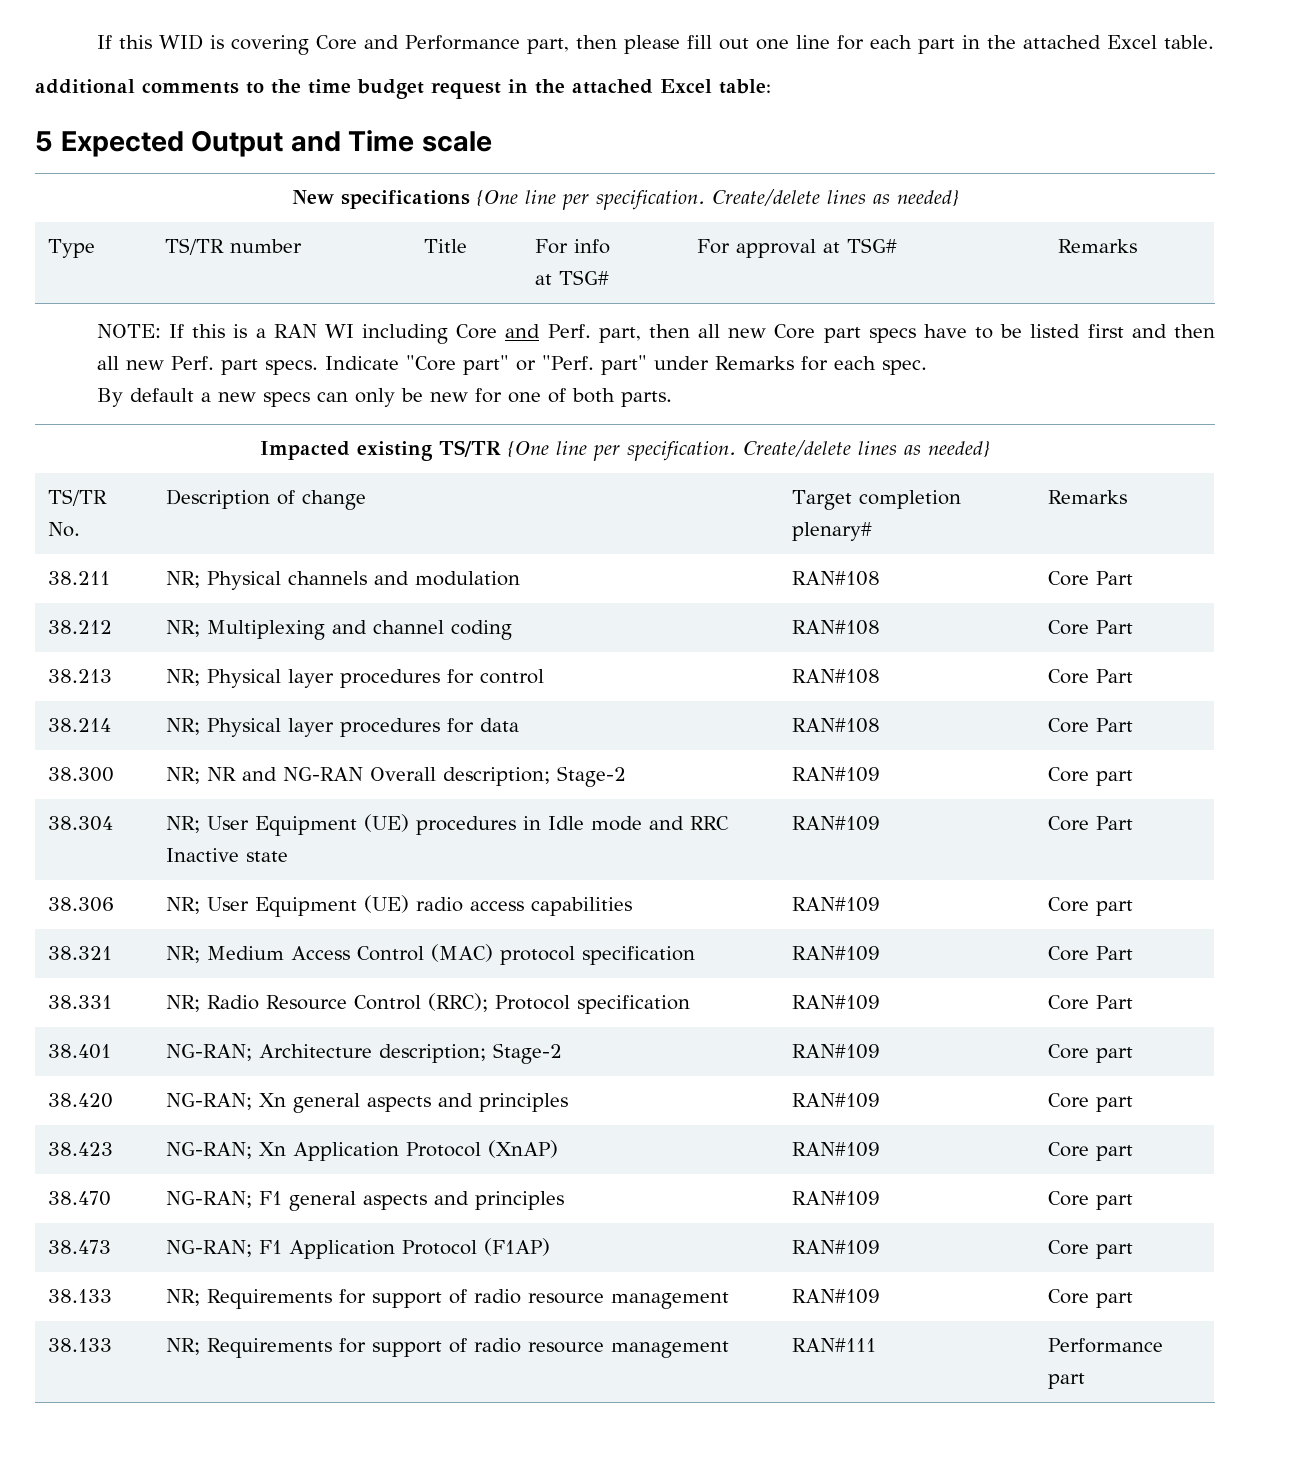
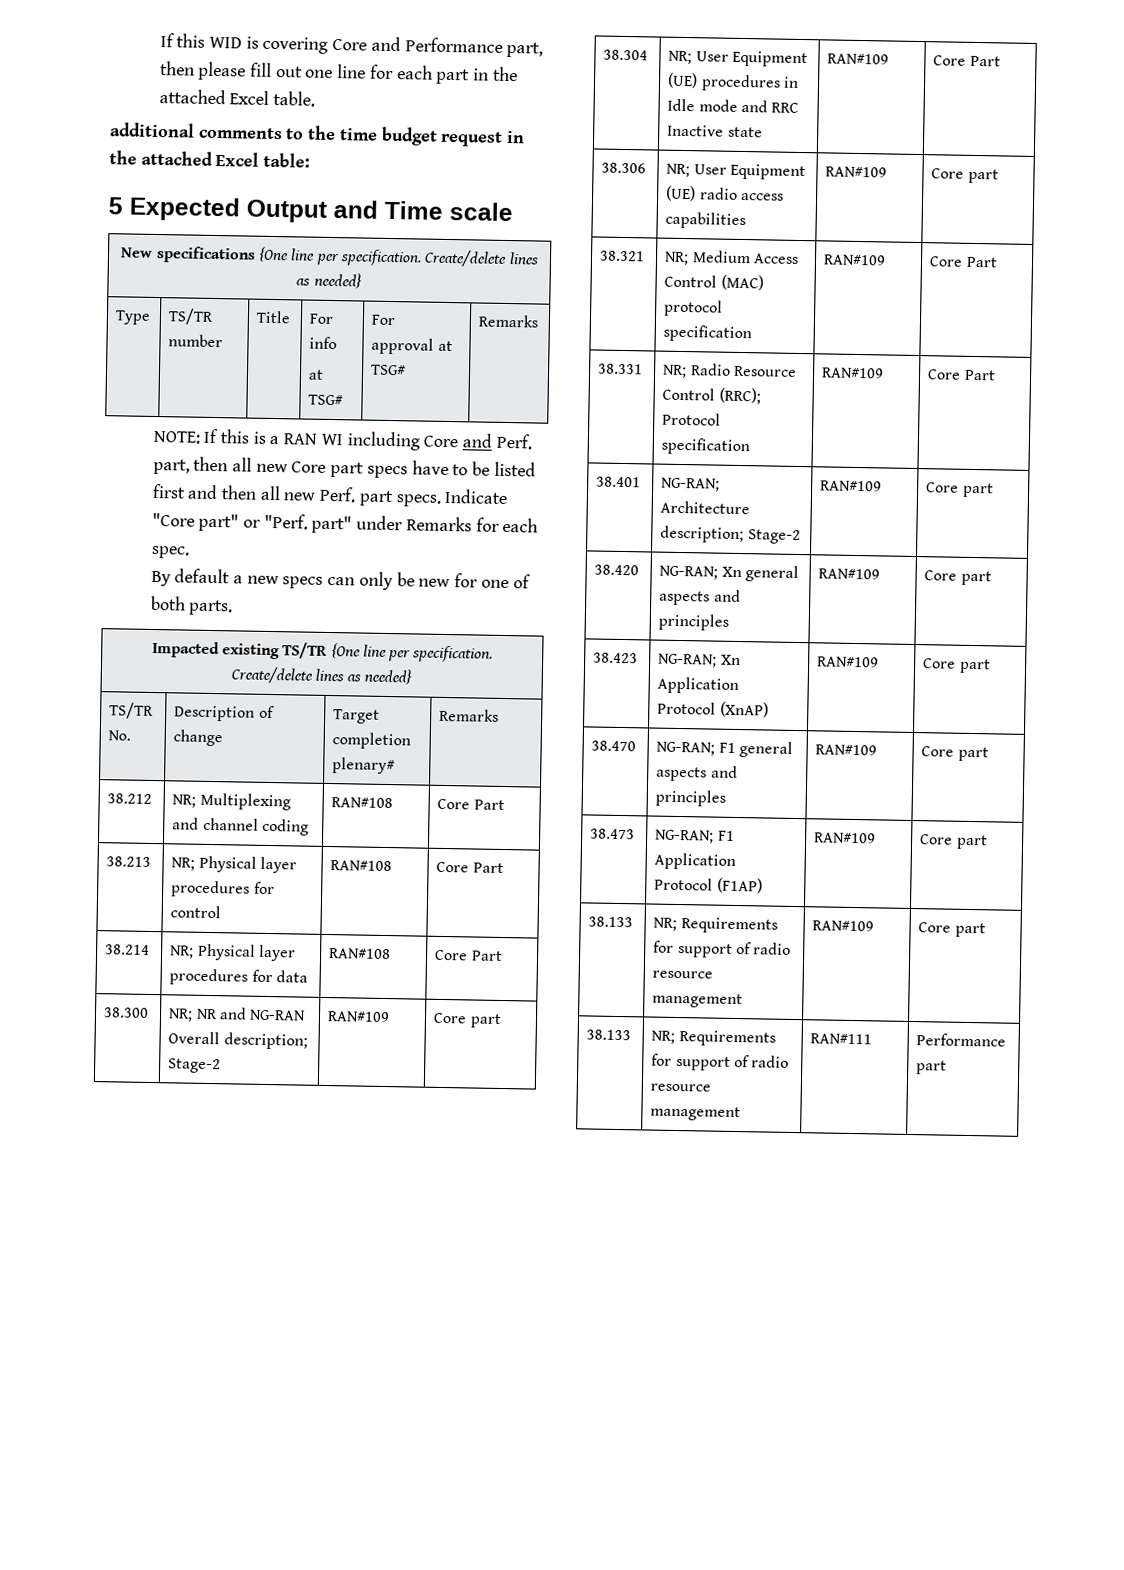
[47,571,110,585] [165,571,520,590] [791,571,880,586] [1047,571,1133,586] // 38.211 | NR; Physical channels and modulation | RAN#108 | Core Part -> (500, 715) none

